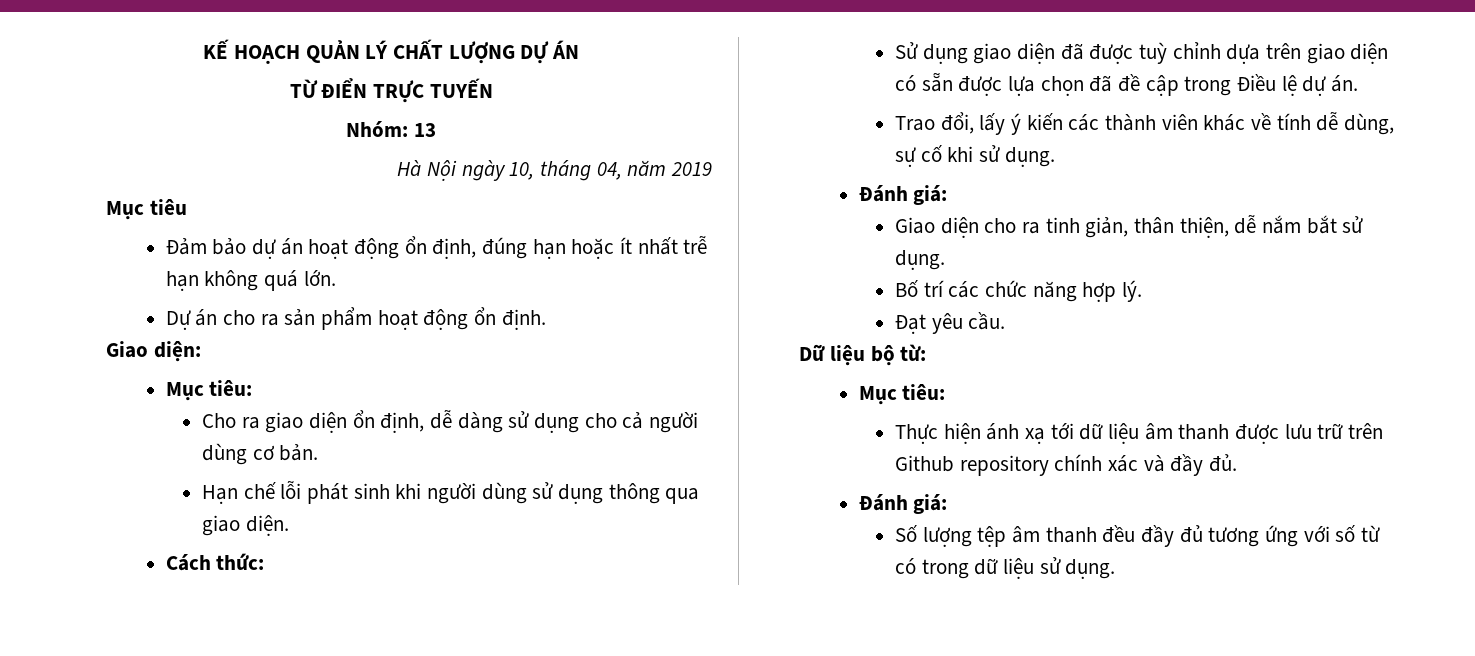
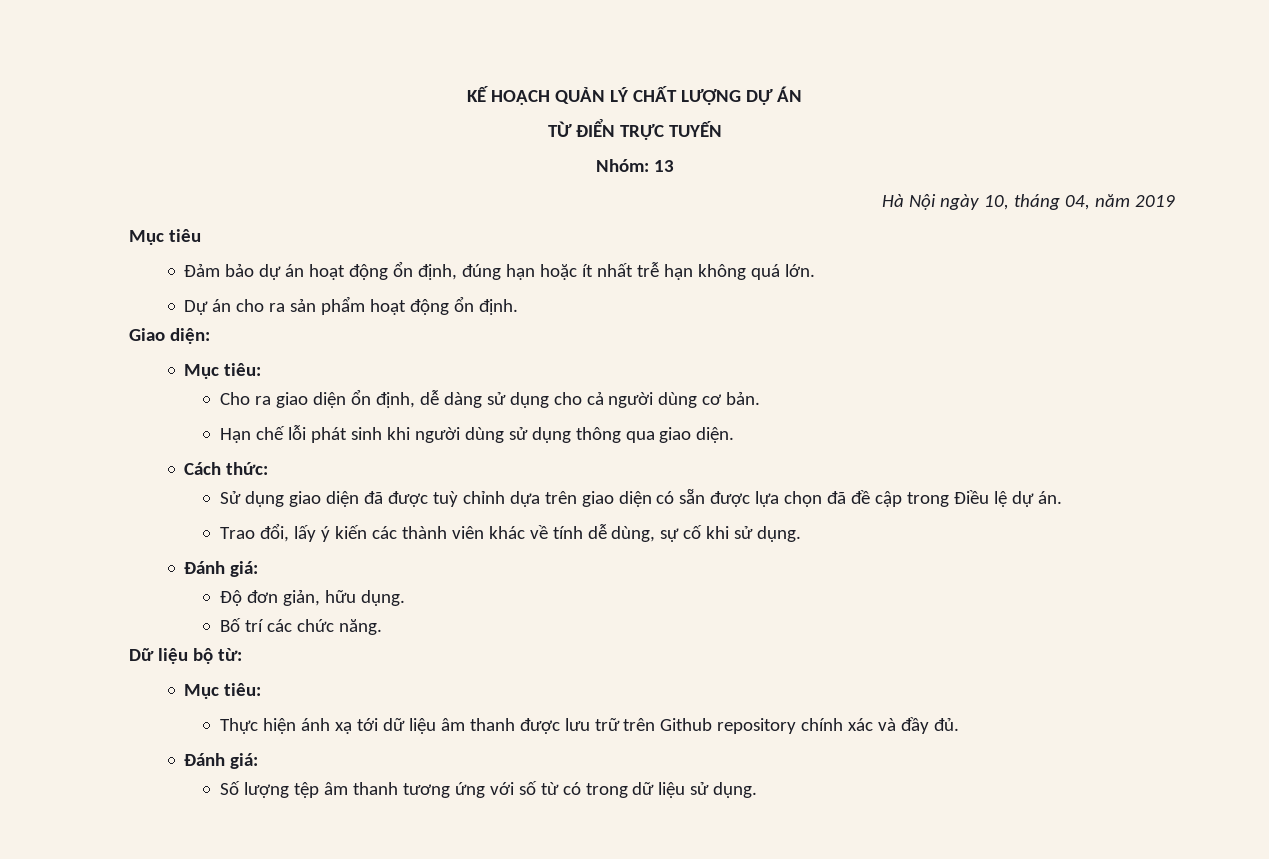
[895,215,1364,238] Giao diện cho ra tinh giản, thân thiện, dễ nắm bắt sử -> [219,590,356,606] Độ đơn giản, hữu
[1032,280,1143,302] [895,312,1006,334] năng hợp lý. // Đạt yêu cầu. -> [338,619,382,635] năng.
[1102,525,1203,547] đều đầy đủ -> (398, 788) none

